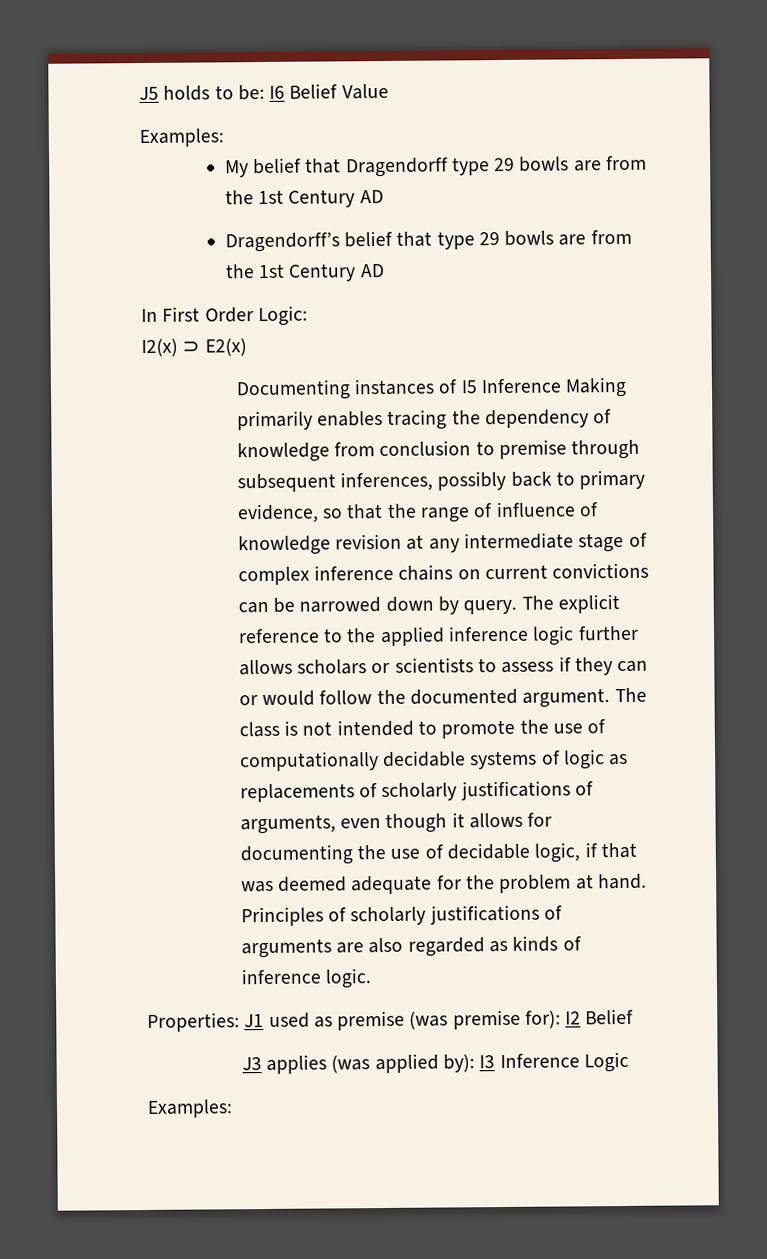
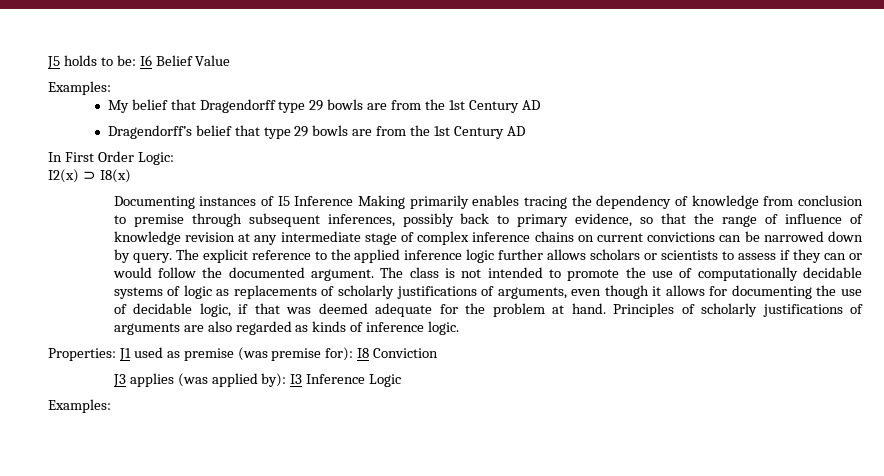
[204,338,247,357] E2(x) -> [99,169,131,183] I8(x)
[565,1008,635,1025] I2 Belief -> [357,348,439,358] I8 Conviction

